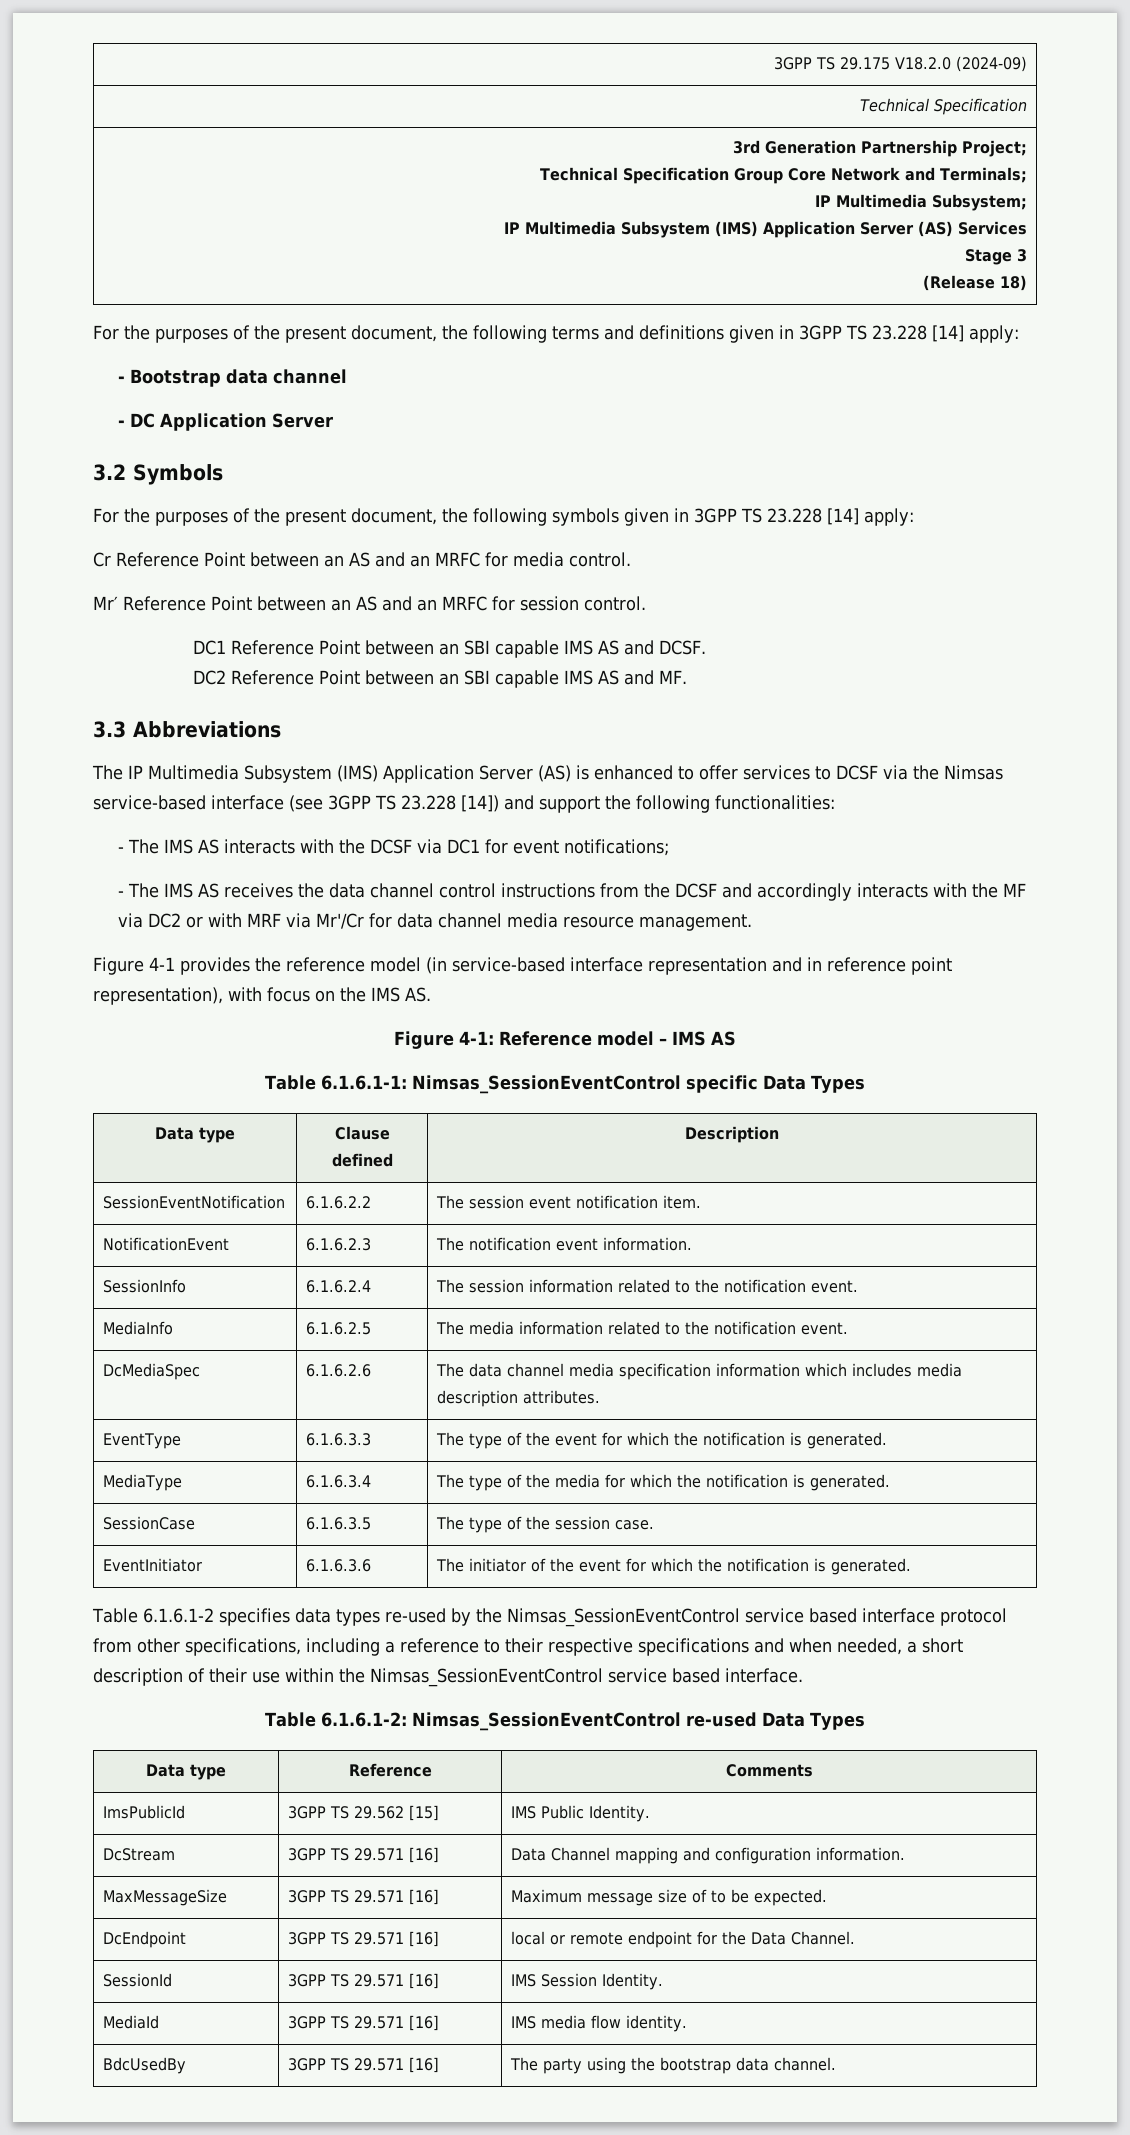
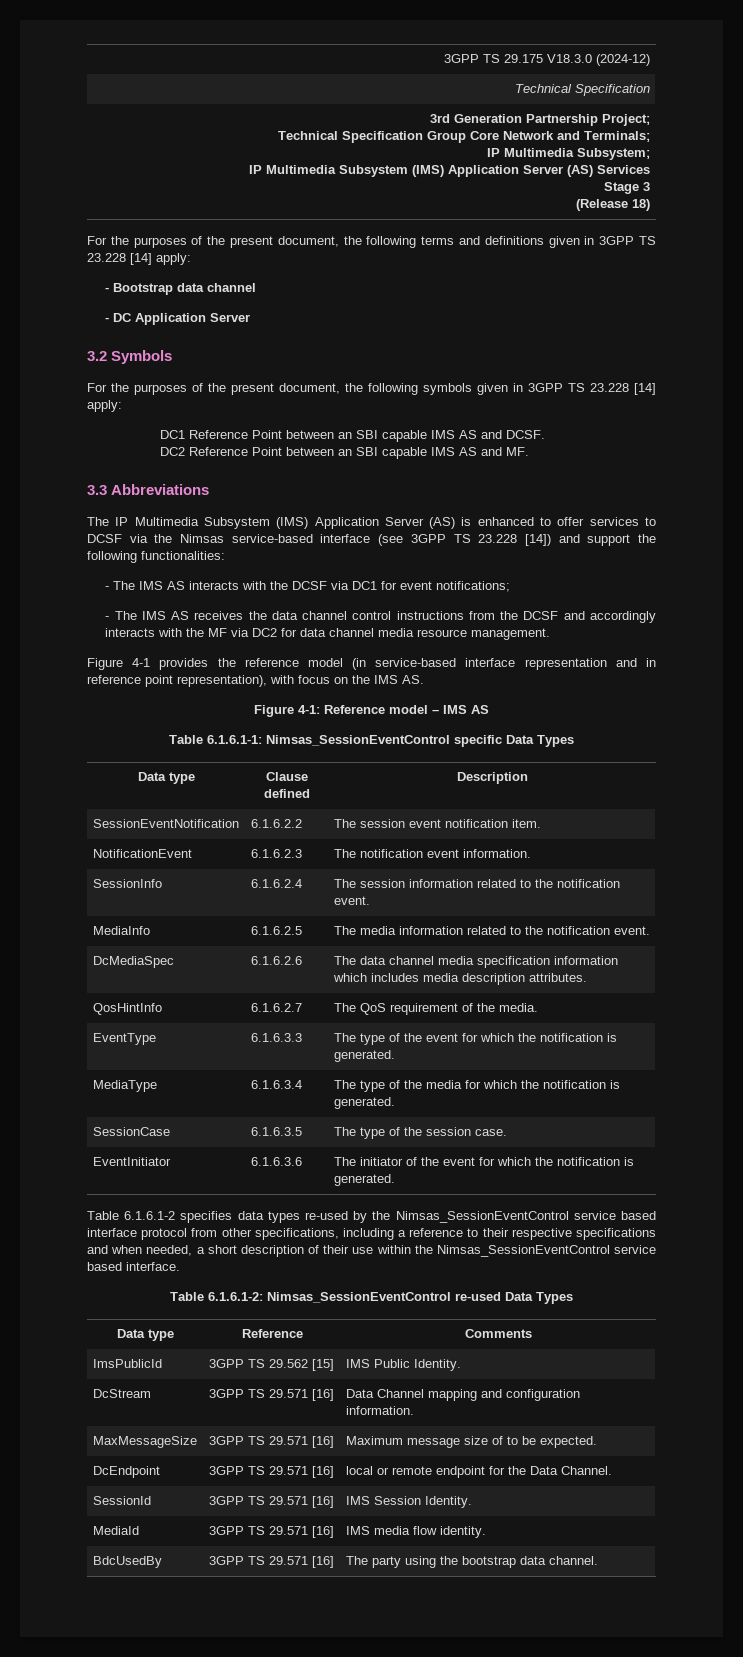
[894,56,1027,72] V18.2.0 (2024-09) -> [547,54,651,66] V18.3.0 (2024-12)
[93,552,631,567] [93,596,646,611] // Cr Reference Point between an AS and an MRFC for media control. // Mr′ Reference Point between an AS and an MRFC for session control. -> (122, 406) none
[186,913,365,929] or with MRF via Mr'/Cr -> (278, 632) none
(601, 1397) none -> [92,1003,162,1015] [250,1003,302,1012] [333,1003,538,1015] // QosHintInfo | 6.1.6.2.7 | The QoS requirement of the media.

